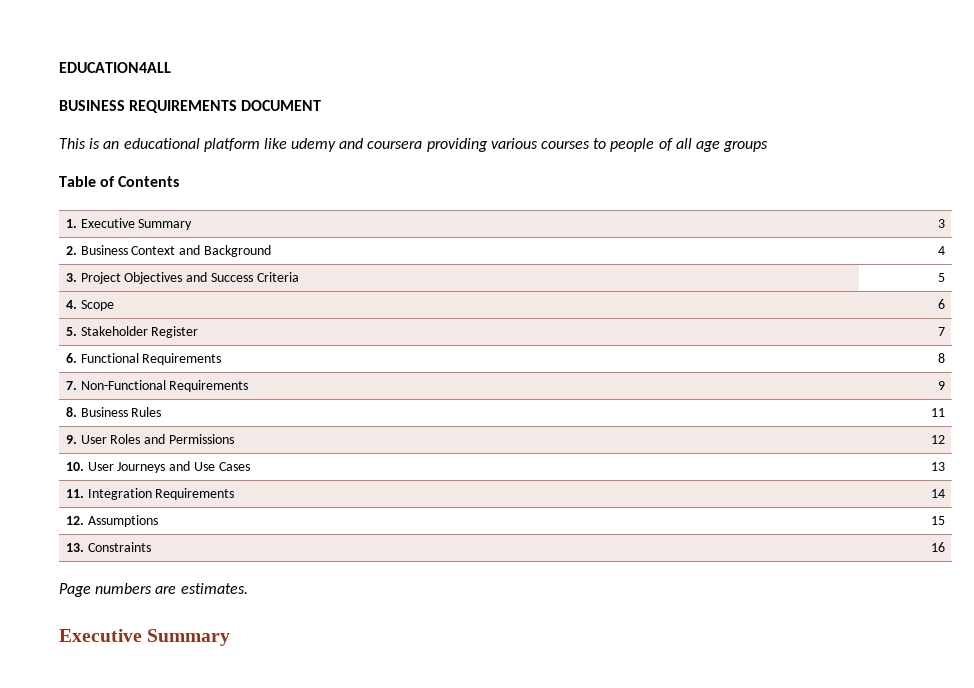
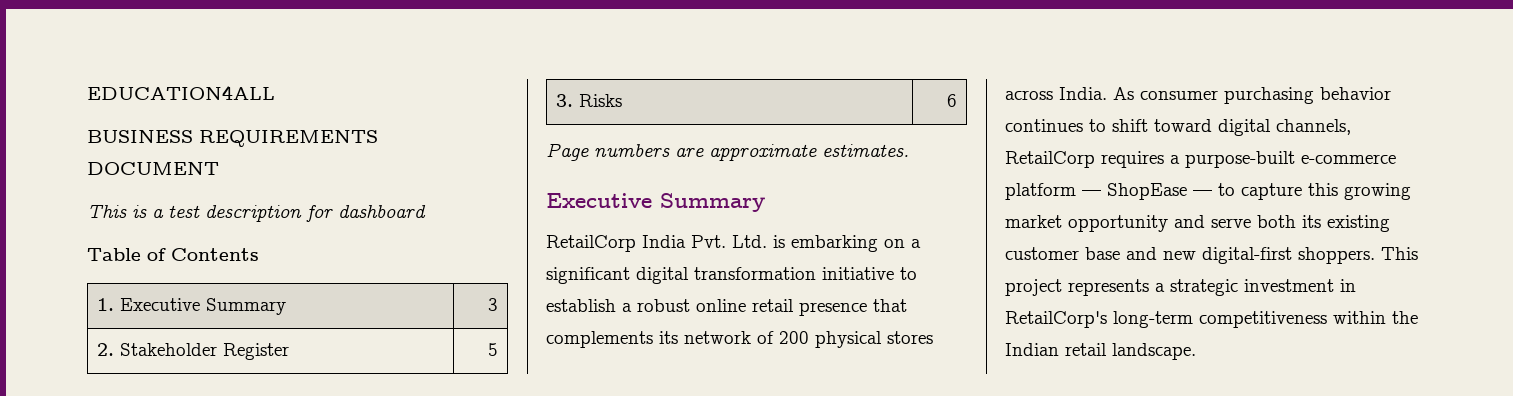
[103,138,769,152] an educational platform like udemy and coursera providing various courses to people of all age groups -> [152,205,426,222] a test description for dashboard
[80,245,272,257] [938,246,946,255] [65,272,299,284] Business Context and Background | 4 // 3. Project Objectives and Success Criteria -> [120,343,290,360] Stakeholder Register
[65,300,114,311] 4. Scope -> [556,94,623,107] 3. Risks
[65,326,199,338] [938,327,946,336] [65,353,222,365] [938,353,946,363] [65,380,249,392] [938,381,946,390] [65,407,162,417] [931,408,946,417] [65,434,235,444] [931,435,946,444] [65,461,250,473] [931,462,946,471] [65,488,235,500] [931,489,946,498] [65,515,158,527] [931,516,946,525] [65,542,151,552] [931,542,946,552] // 5. Stakeholder Register | 7 // 6. Functional Requirements | 8 // 7. Non-Functional Requirements | 9 // 8. Business Rules | 11 // 9. User Roles and Permissions | 12 // 10. User Journeys and Use Cases | 13 // 11. Integration Requirements | 14 // 12. Assumptions | 15 // 13. Constraints | 16 -> (957, 100) none
(177, 590) none -> [709,144,817,161] approximate
(231, 637) none -> [546,235,921,252] [546,267,917,284] [546,299,907,316] [546,331,933,348] [1005,87,1391,104] [1005,119,1351,136] [1005,151,1396,168] [1005,183,1411,200] [1005,215,1390,232] [1005,247,1418,264] [1005,279,1356,296] [1005,311,1418,328] [1005,343,1196,360] // RetailCorp India Pvt. Ltd. is embarking on a significant digital transformation initiative to establish a robust online retail presence that complements its network of 200 physical stores across India. As consumer purchasing behavior continues to shift toward digital channels, RetailCorp requires a purpose-built e-commerce platform — ShopEase — to capture this growing market opportunity and serve both its existing customer base and new digital-first shoppers. This project represents a strategic investment in RetailCorp's long-term competitiveness within the Indian retail landscape.

